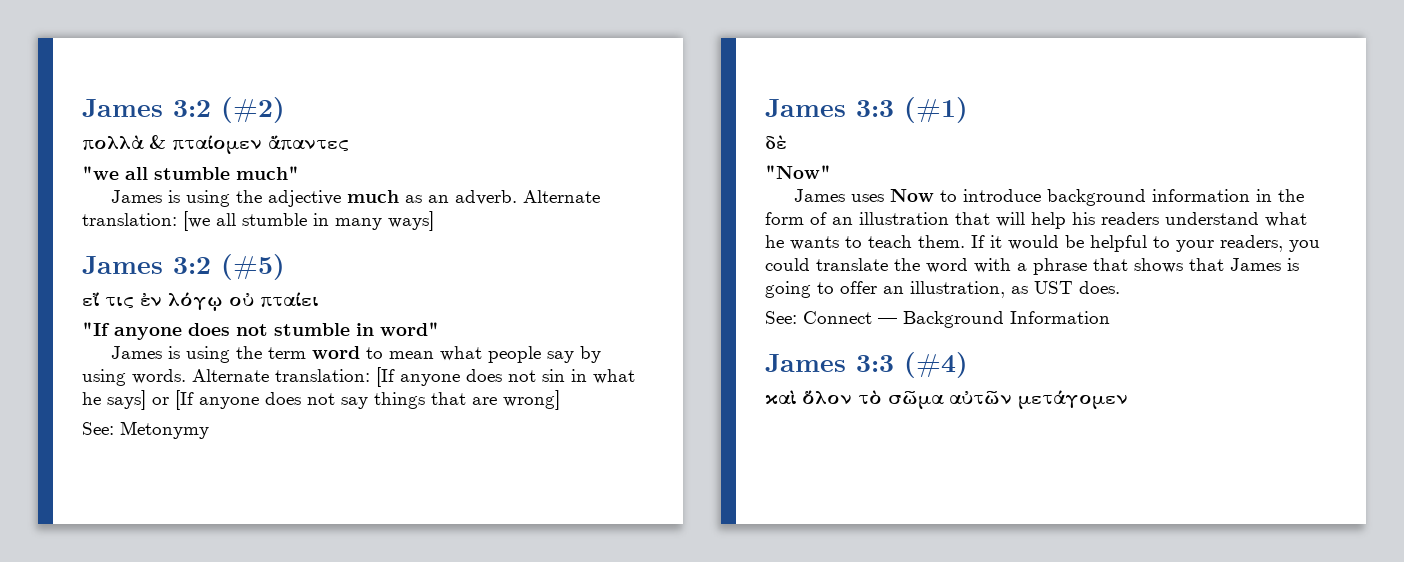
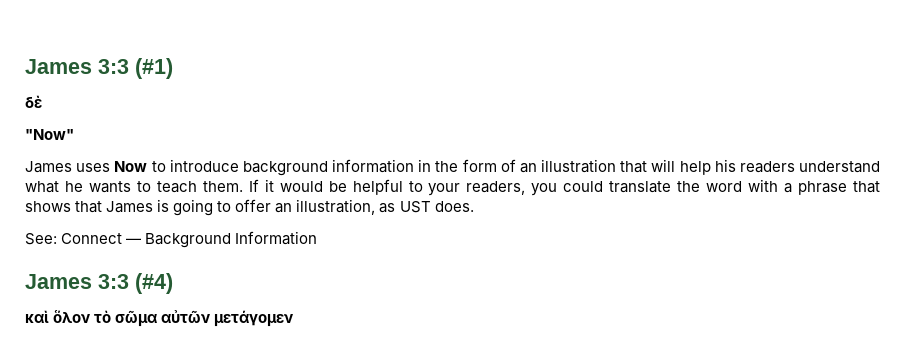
[82,97,285,123] [82,135,349,155] [82,166,299,180] [111,190,601,207] [82,211,434,231] [82,254,285,280] [82,292,319,311] [82,322,439,340] [111,346,602,363] [82,367,635,387] [82,390,560,410] [82,421,209,439] [765,99,846,117] James 3:2 (#2) // πολλὰ & πταίομεν ἅπαντες // "we all stumble much" // James is using the adjective much as an adverb. Alternate translation: [we all stumble in many ways] // James 3:2 (#5) // εἴ τις ἐν λόγῳ οὐ πταίει // "If anyone does not stumble in word" // James is using the term word to mean what people say by using words. Alternate translation: [If anyone does not sin in what he says] or [If anyone does not say things that are wrong] // See: Metonymy // James -> [25,59,92,74] James

